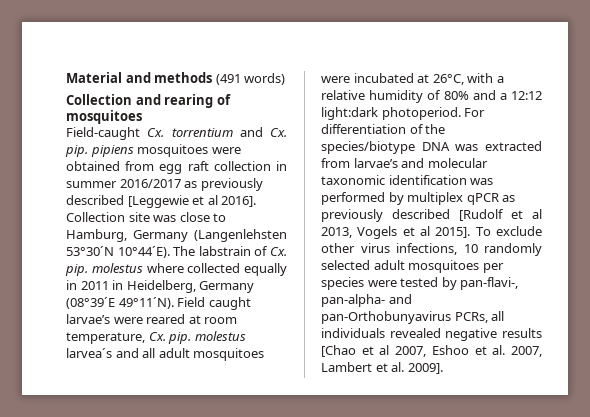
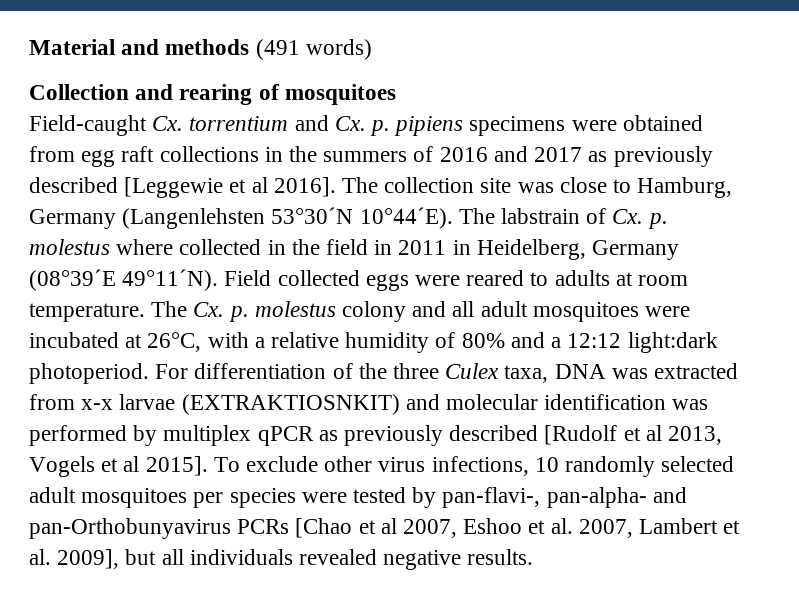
[65,144,209,157] pip. pipiens mosquitoes -> [370,116,566,136] p. pipiens specimens
[213,161,287,171] [66,179,181,188] collection in summer 2016/2017 -> [159,146,583,162] collections in the summers of 2016 and 2017
[66,212,125,222] Collection -> [342,177,475,193] The collection
[65,264,88,276] pip. -> [647,213,668,229] p.
[244,263,287,276] equally -> [267,239,369,255] in the field
[208,297,251,310] [66,314,238,324] [66,331,246,344] [66,348,112,358] caught larvae’s were reared at room temperature, Cx. pip. molestus larvea´s -> [277,270,689,291] [29,301,407,322] collected eggs were reared to adults at room temperature. The Cx. p. molestus colony
[321,141,415,154] species/biotype -> [393,363,549,383] three Culex taxa,
[353,158,398,168] larvae’s -> [81,394,400,415] x-x larvae (EXTRAKTIOSNKIT)
[321,175,385,185] taxonomic -> (539, 402) none
[454,311,505,323] [321,328,542,341] PCRs, all individuals revealed negative results -> [237,519,290,534] PCRs
[407,363,443,374] 2009]. -> [57,549,534,570] 2009], but all individuals revealed negative results.

